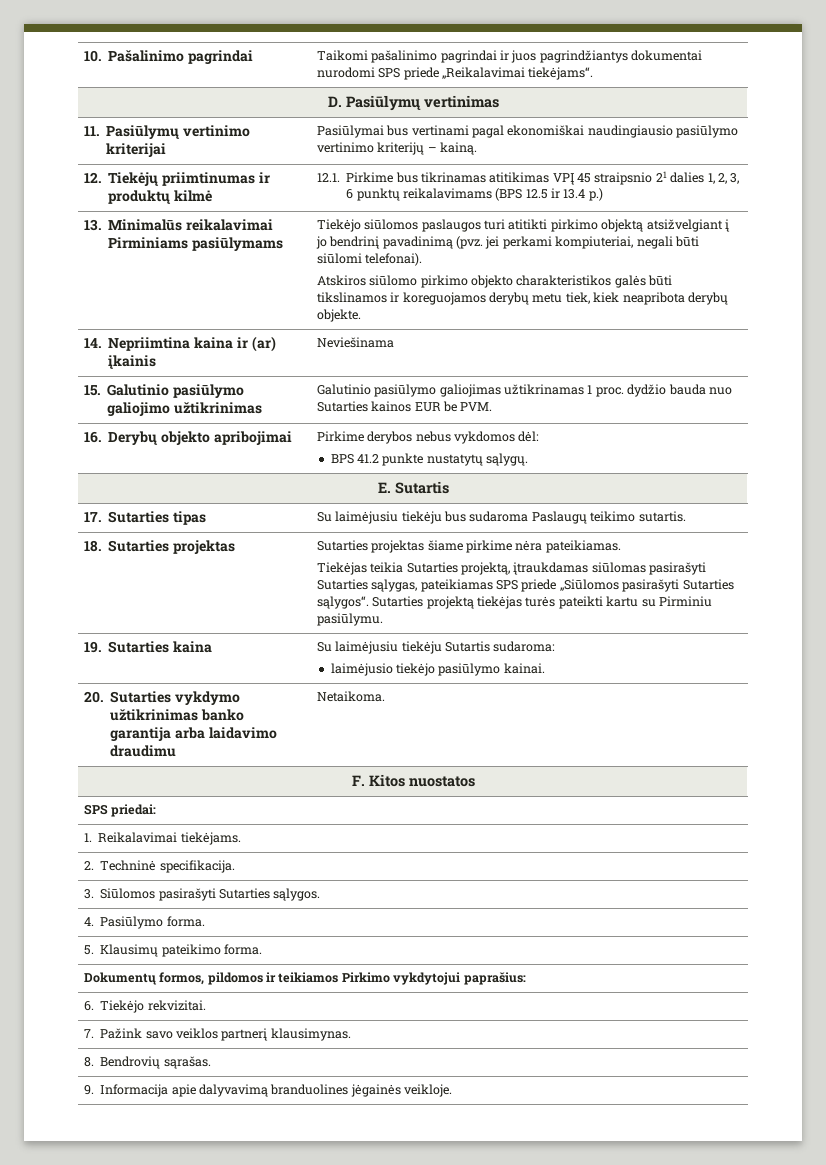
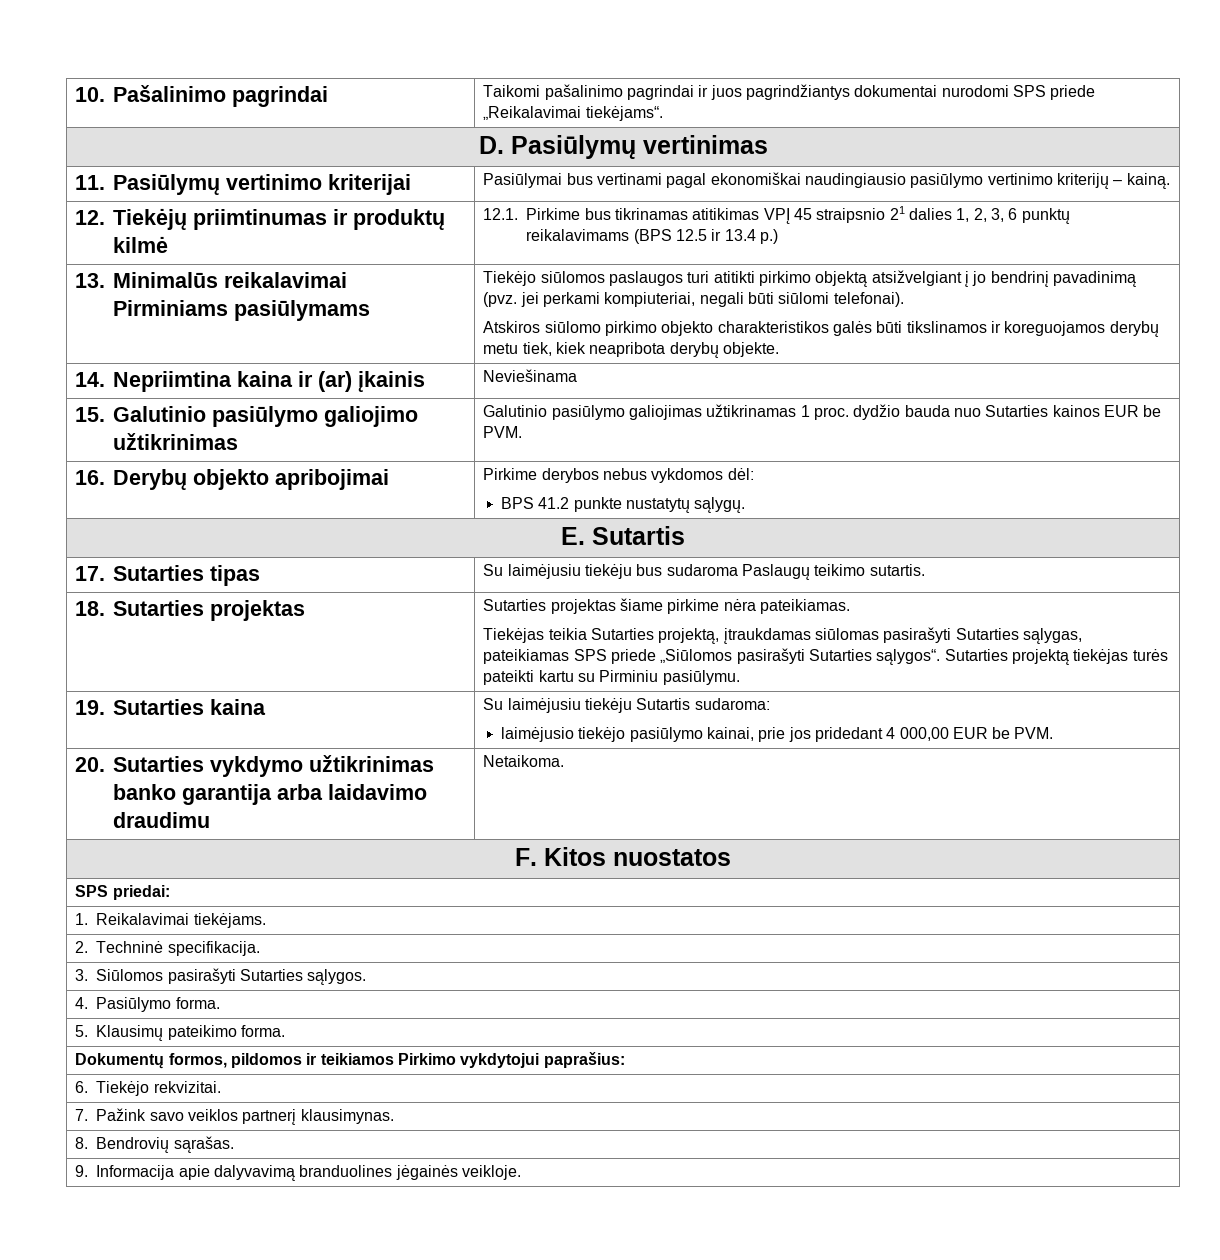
[503,663,545,674] kainai. -> [706,727,1054,742] kainai, prie jos pridedant 4 000,00 EUR be PVM.

